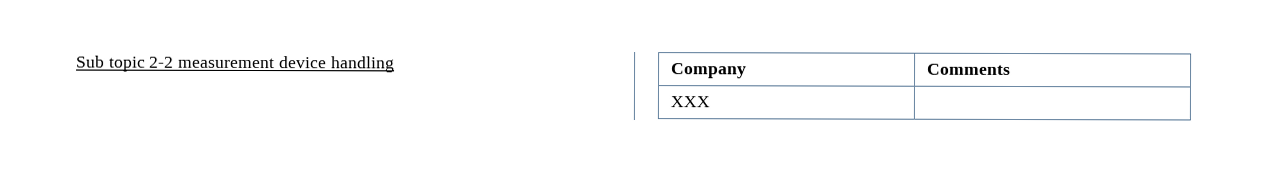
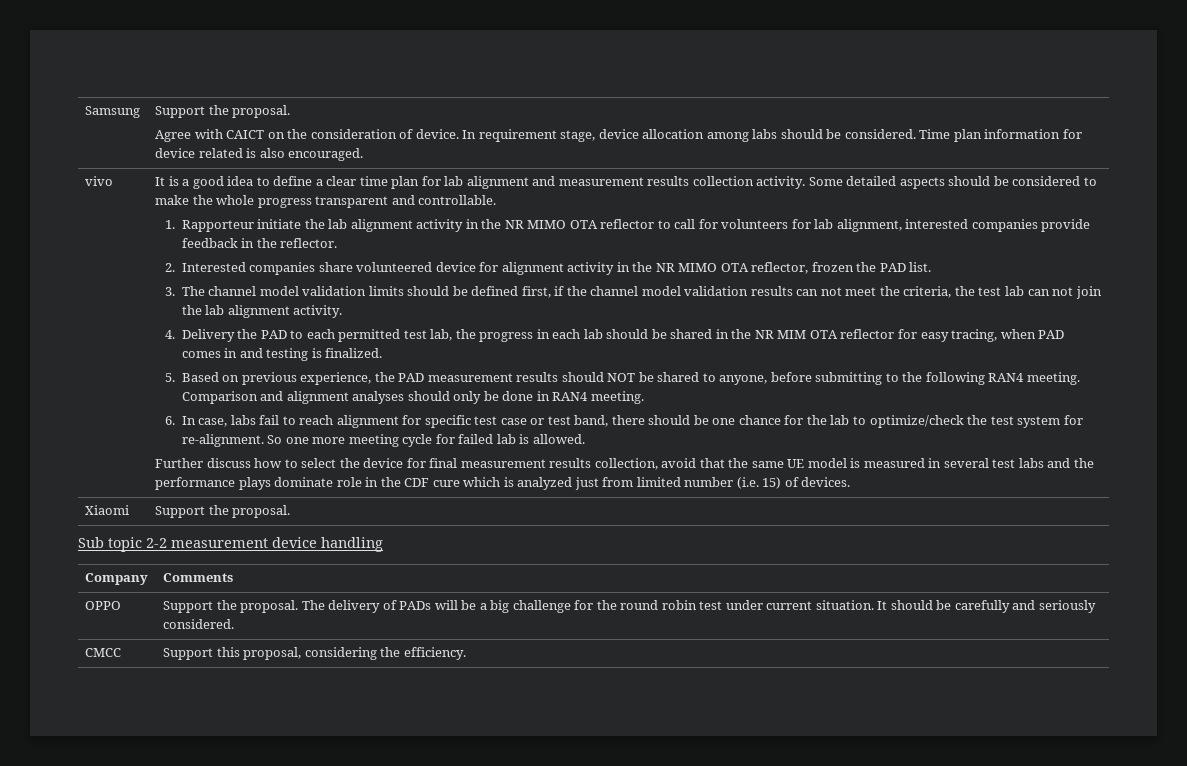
(76, 61) none -> [85,106,141,118] [155,105,291,118] [155,129,1082,142] [155,148,364,161] [85,176,114,186] [155,176,1097,189] [155,195,497,208] [165,219,1091,232] [181,238,338,248] [165,262,932,275] [165,286,1102,299] [181,305,343,318] [165,329,1065,342] [181,348,383,361] [165,372,1080,385] [181,391,644,404] [165,415,1083,428] [181,434,585,447] [155,458,1094,470] [155,477,851,490] [85,505,130,515] [155,505,291,518] Samsung | Support the proposal. // Agree with CAICT on the consideration of device. In requirement stage, device allocation among labs should be considered. Time plan information for device related is also encouraged. // vivo | It is a good idea to define a clear time plan for lab alignment and measurement results collection activity. Some detailed aspects should be considered to make the whole progress transparent and controllable. // 1. Rapporteur initiate the lab alignment activity in the NR MIMO OTA reflector to call for volunteers for lab alignment, interested companies provide feedback in the reflector. // 2. Interested companies share volunteered device for alignment activity in the NR MIMO OTA reflector, frozen the PAD list. // 3. The channel model validation limits should be defined first, if the channel model validation results can not meet the criteria, the test lab can not join the lab alignment activity. // 4. Delivery the PAD to each permitted test lab, the progress in each lab should be shared in the NR MIM OTA reflector for easy tracing, when PAD comes in and testing is finalized. // 5. Based on previous experience, the PAD measurement results should NOT be shared to anyone, before submitting to the following RAN4 meeting. Comparison and alignment analyses should only be done in RAN4 meeting. // 6. In case, labs fail to reach alignment for specific test case or test band, there should be one chance for the lab to optimize/check the test system for re-alignment. So one more meeting cycle for failed lab is allowed. // Further discuss how to select the device for final measurement results collection, avoid that the same UE model is measured in several test labs and the performance plays dominate role in the CDF cure which is analyzed just from limited number (i.e. 15) of devices. // Xiaomi | Support the proposal. //
[670,96,711,108] XXX | -> [85,601,122,610] [163,600,1096,613] [163,619,235,629] [85,648,122,657] [163,647,466,660] OPPO | Support the proposal. The delivery of PADs will be a big challenge for the round robin test under current situation. It should be carefully and seriously considered. // CMCC | Support this proposal, considering the efficiency.

